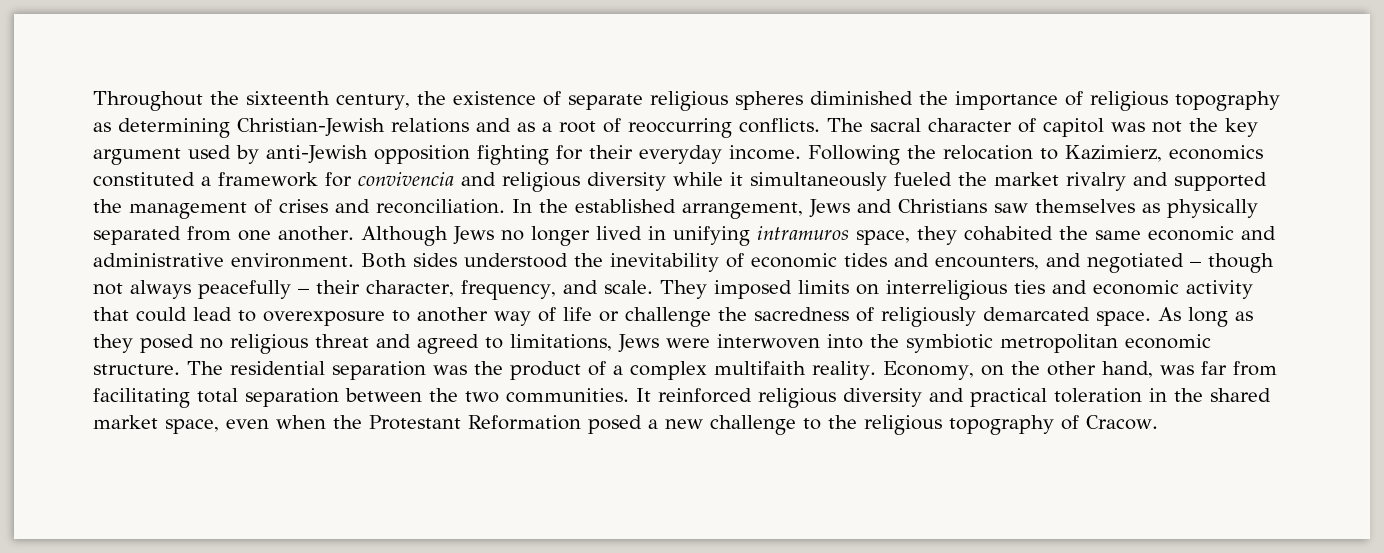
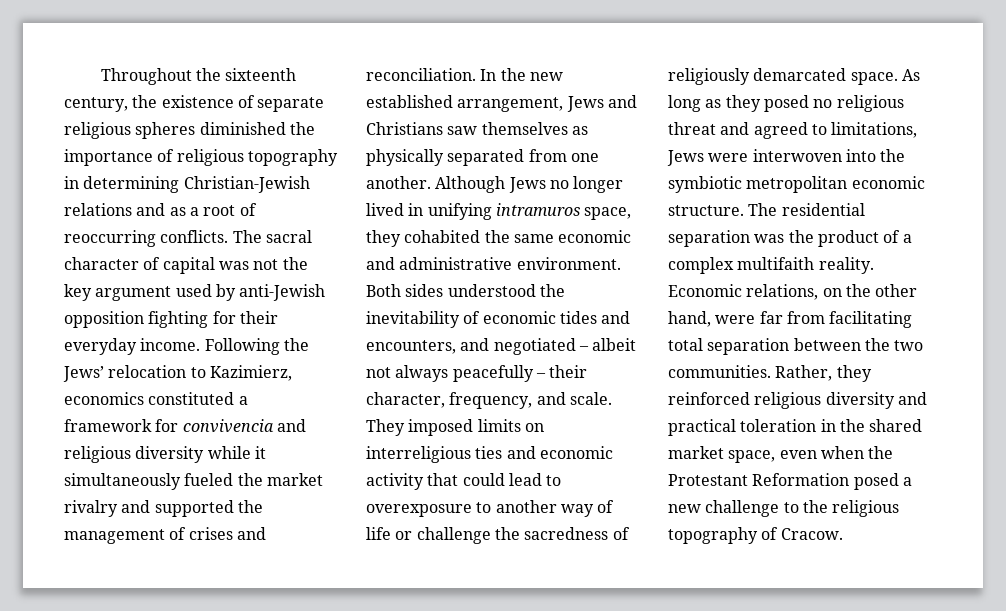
[93,122,111,132] as -> [64,176,79,189] in
[1043,118,1104,137] capitol -> [162,257,215,274] capital
(936, 152) none -> [63,366,104,382] Jews’
(568, 206) none -> [529,72,563,81] new
[1208,253,1274,273] though -> [592,338,637,351] albeit
[882,361,974,380] Economy, -> [668,284,819,300] Economic relations,
[1159,365,1194,375] was -> [715,315,756,324] were
[636,388,651,402] It -> [775,365,872,382] Rather, they

